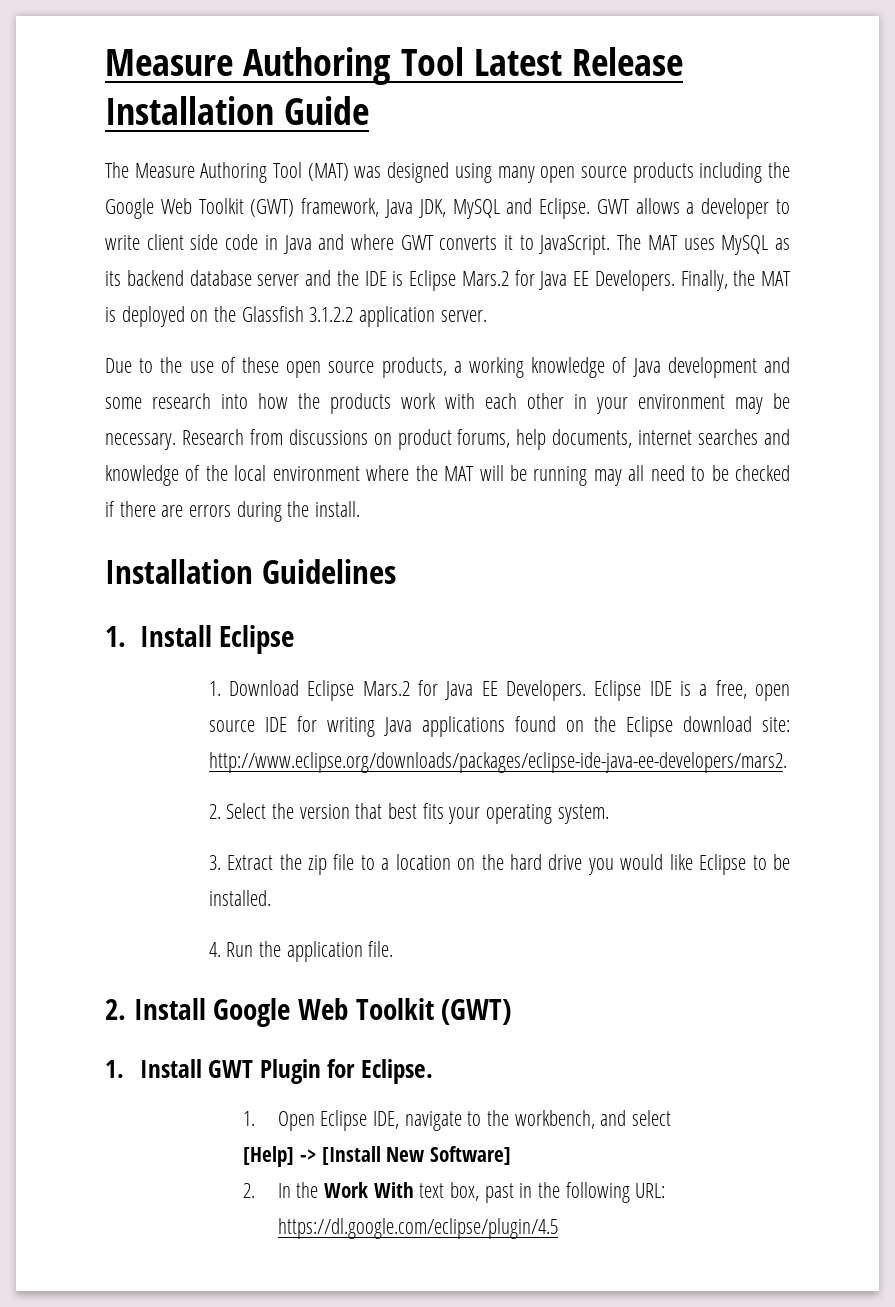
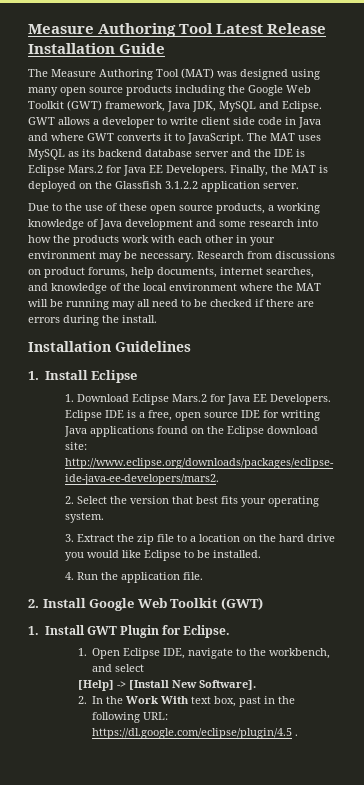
[698,429,759,445] searches -> [266,267,314,278] searches,
[429,1146,511,1165] Software] -> [198,680,256,690] Software].
(558, 1228) none -> [295,734,299,736] .

